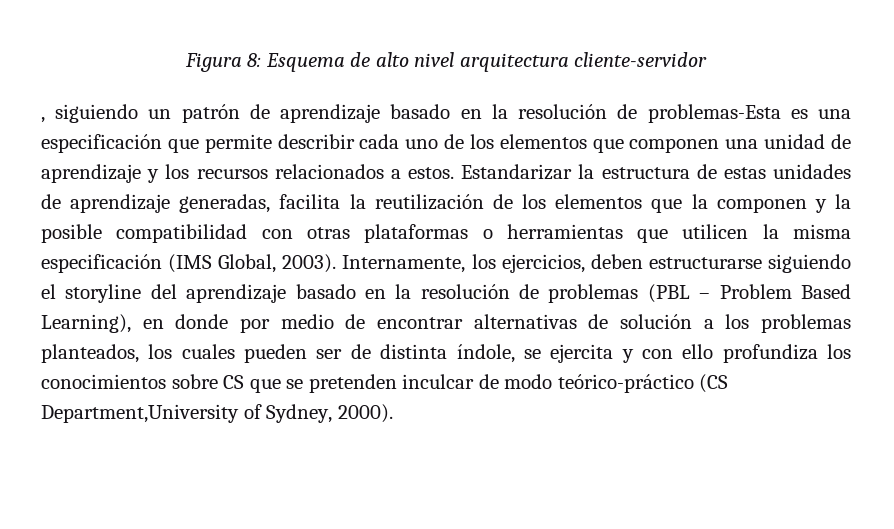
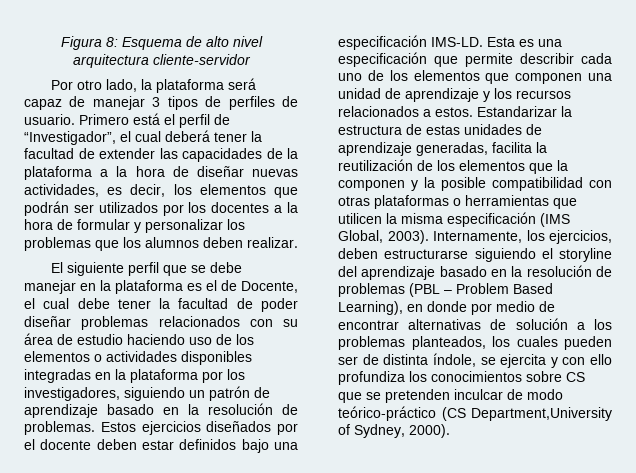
[41,117,45,123] , -> [51,78,257,93] [24,96,298,110] [24,113,230,128] [24,130,262,145] [24,148,298,162] [24,166,298,180] [24,184,298,198] [24,201,298,216] [24,219,245,233] [24,237,298,251] [51,262,243,276] [24,280,298,294] [24,298,298,312] [24,316,298,330] [24,333,254,345] [24,351,252,365] [24,369,245,383] [24,387,120,401] Por otro lado, la plataforma será capaz de manejar 3 tipos de perfiles de usuario. Primero está el perfil de “Investigador”, el cual deberá tener la facultad de extender las capacidades de la plataforma a la hora de diseñar nuevas actividades, es decir, los elementos que podrán ser utilizados por los docentes a la hora de formular y personalizar los problemas que los alumnos deben realizar. // El siguiente perfil que se debe manejar en la plataforma es el de Docente, el cual debe tener la facultad de poder diseñar problemas relacionados con su área de estudio haciendo uso de los elementos o actividades disponibles integradas en la plataforma por los investigadores,
[647,104,781,123] problemas-Esta -> [24,421,298,435] [24,439,298,453] [338,35,515,50] problemas. Estos ejercicios diseñados por el docente deben estar definidos bajo una especificación IMS-LD. Esta

